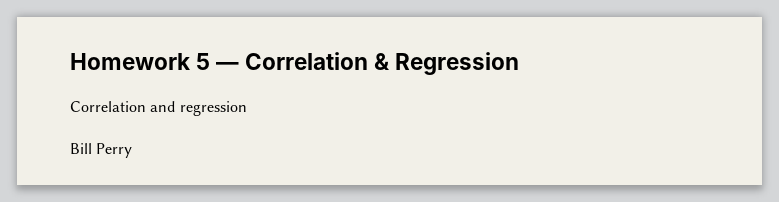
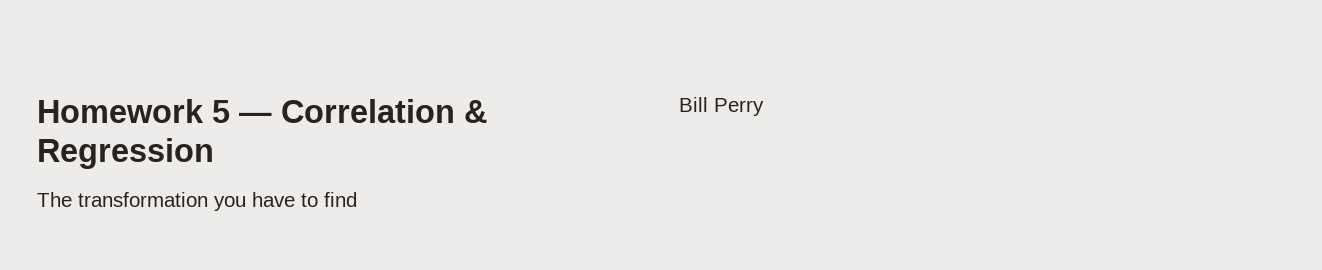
[70,101,247,116] Correlation and regression -> [37,192,357,211] The transformation you have to find

